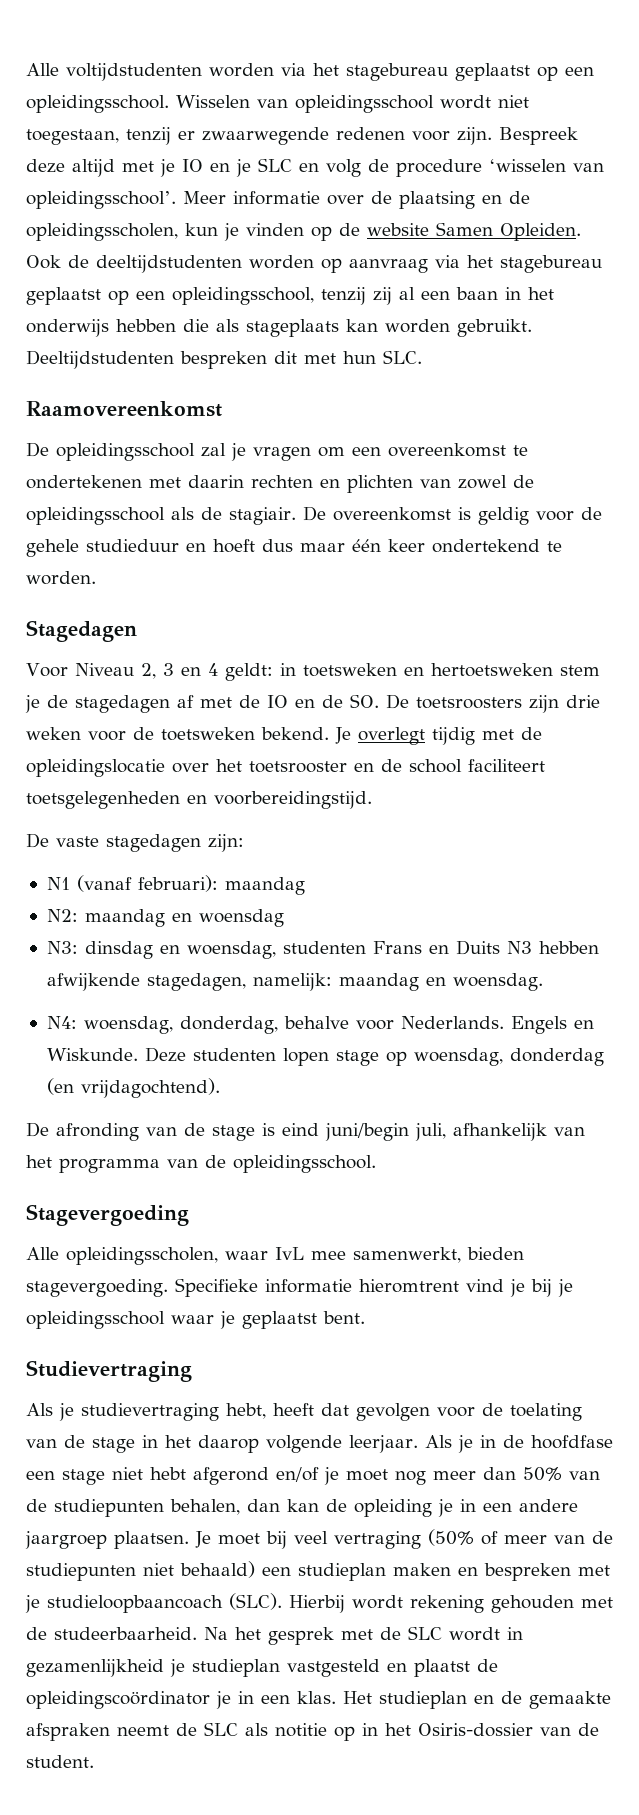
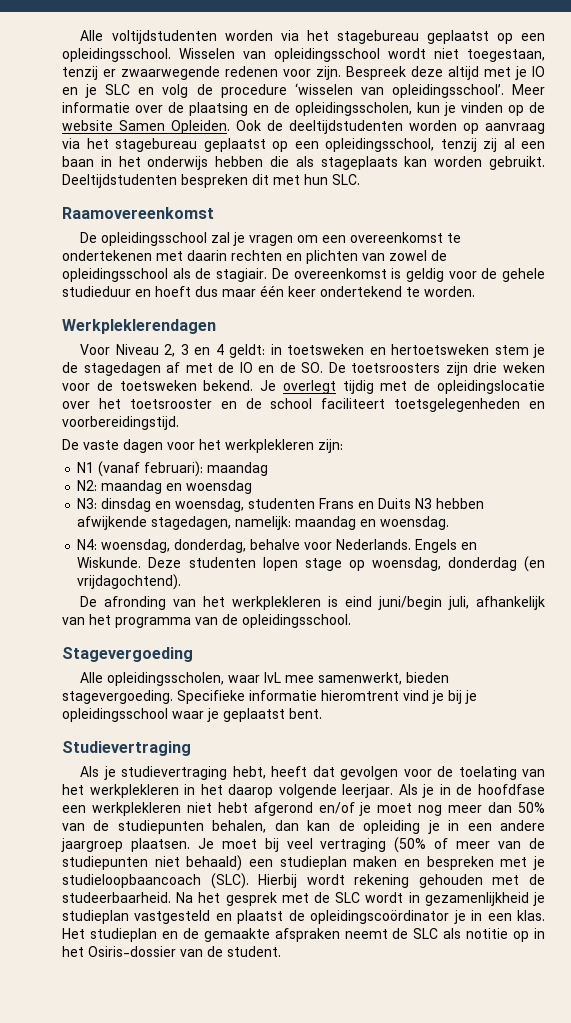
[26,620,137,642] Stagedagen -> [62,319,216,334] Werkpleklerendagen
[106,834,201,852] stagedagen -> [123,439,314,453] dagen voor het werkplekleren
[184,1123,255,1141] de stage -> [203,596,322,610] het werkplekleren
[64,1435,135,1453] de stage -> [62,784,179,798] het werkplekleren
[62,1469,105,1485] stage -> [91,802,181,816] werkplekleren

